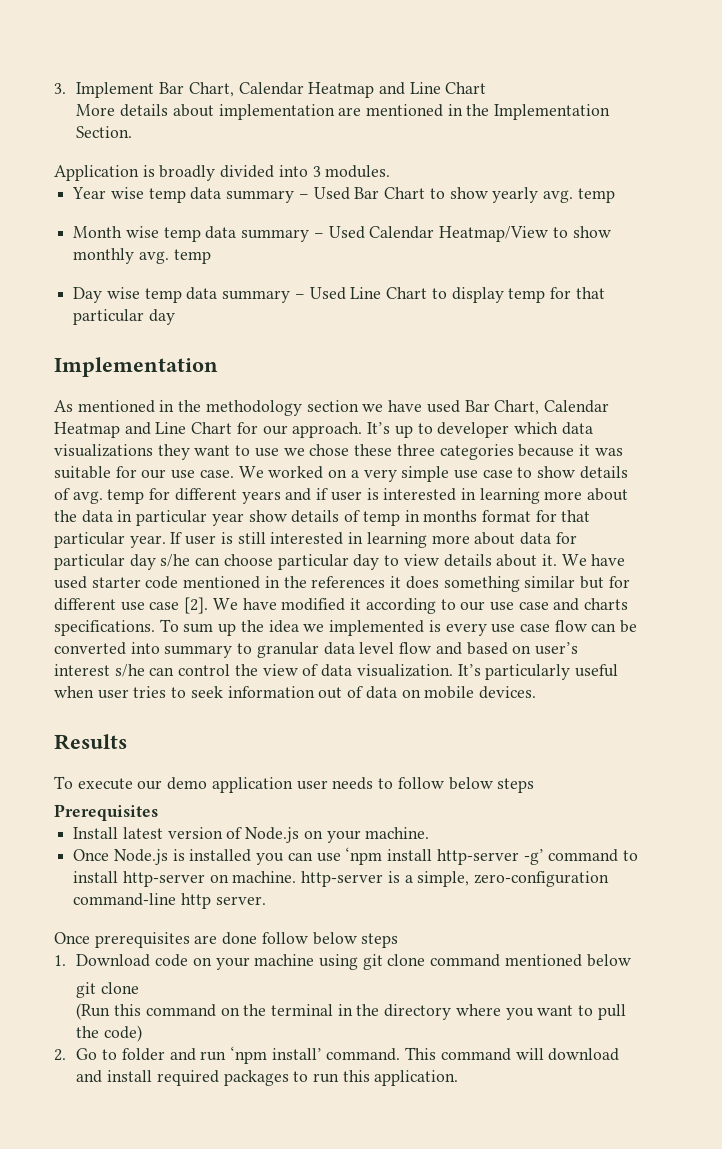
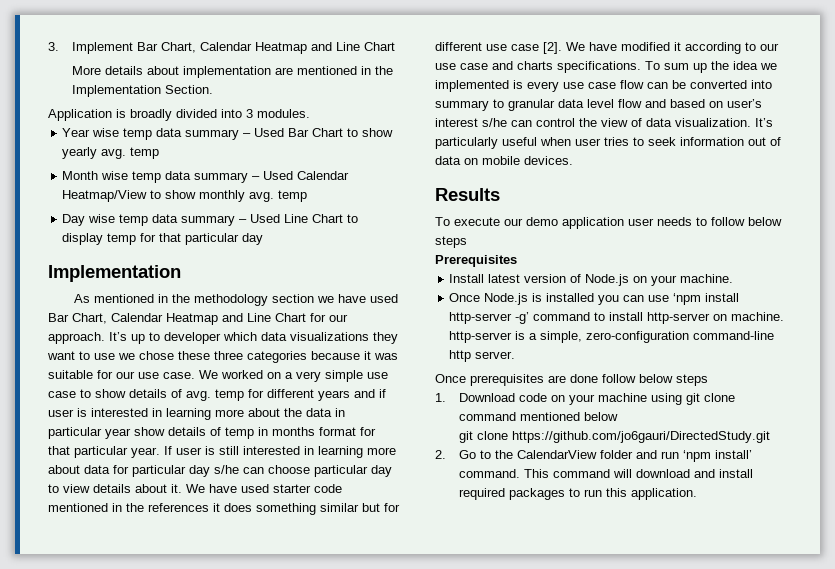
[76,1003,626,1020] [76,1025,143,1042] // (Run this command on the terminal in the directory where you want to pull the code) -> [512,431,771,443] https://github.com/jo6gauri/DirectedStudy.git
(118, 1054) none -> [495,450,598,459] the CalendarView

